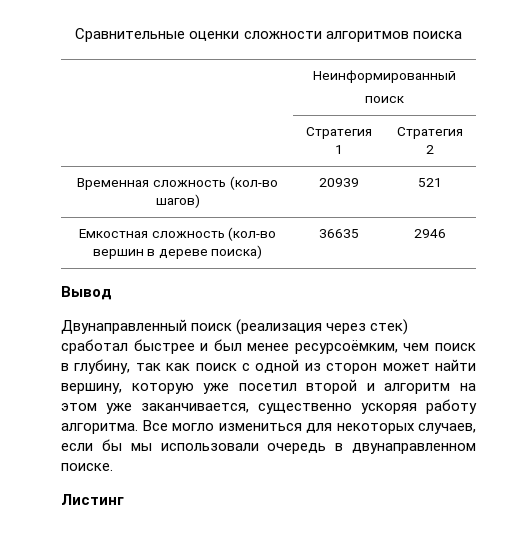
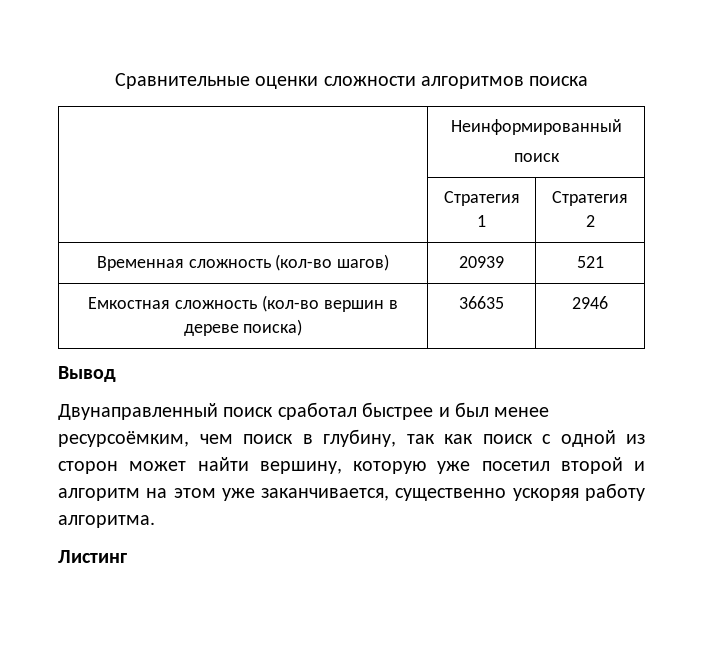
[236,319,409,335] (реализация через стек) -> (274, 412) none
[142,420,476,434] [61,439,476,454] [61,463,113,471] Все могло измениться для некоторых случаев, если бы мы использовали очередь в двунаправленном поиске. -> (155, 521) none

